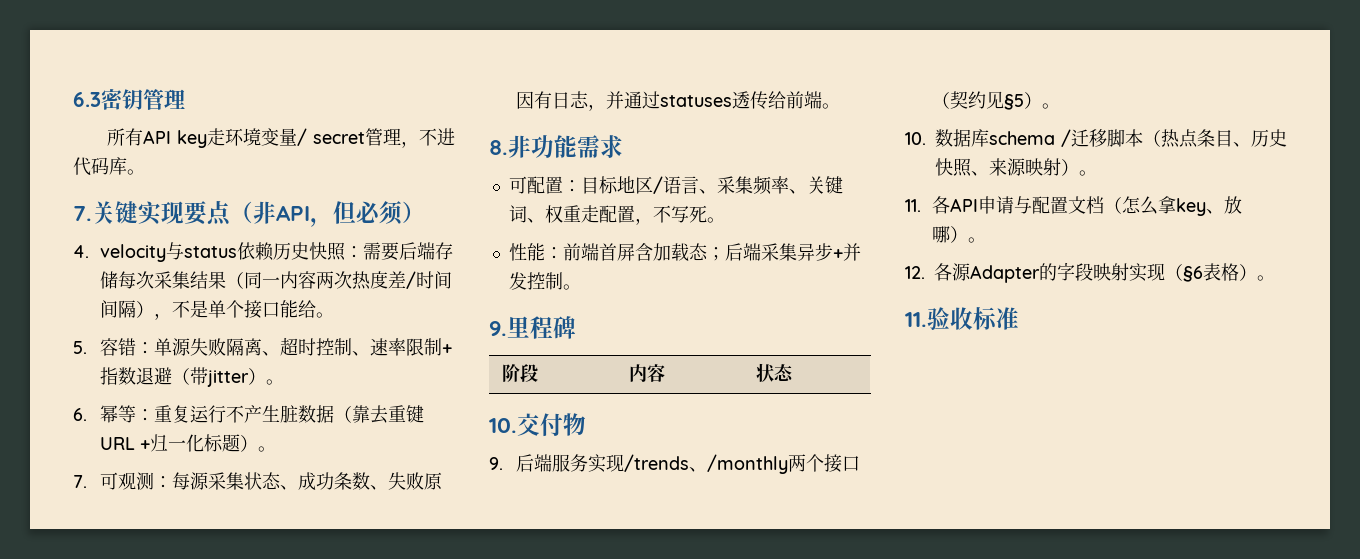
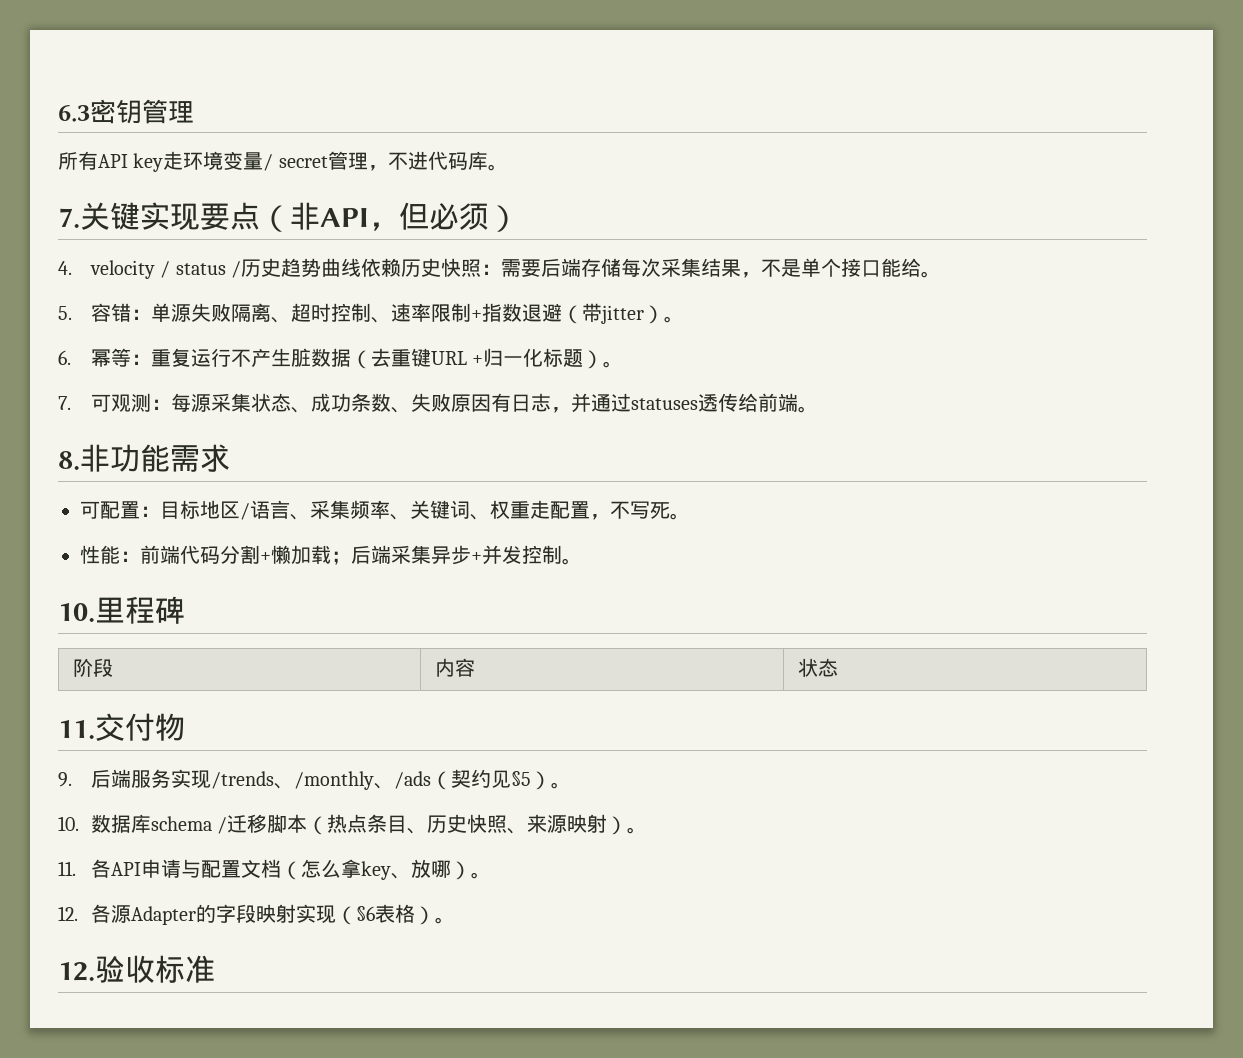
[166,242,238,260] 与status -> [160,258,362,278] / status /历史趋势曲线
[226,271,453,290] [100,300,155,318] （同一内容两次热度差/时间间隔） -> (742, 268) none
[352,405,371,423] 靠 -> (371, 359) none
[598,243,708,261] 首屏含加载态 -> [180,545,331,565] 代码分割+懒加载
[489,321,507,336] 9. -> [58,603,95,622] 10.
[489,418,517,433] 10. -> [58,720,95,739] 11.
[788,454,861,473] 两个接口 -> [373,771,431,789] 、/ads
[905,312,927,327] 11. -> [58,962,95,981] 12.

